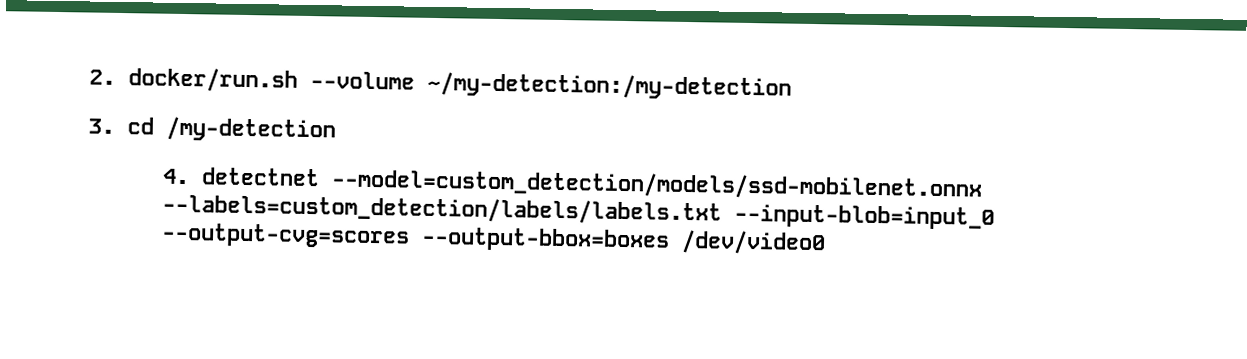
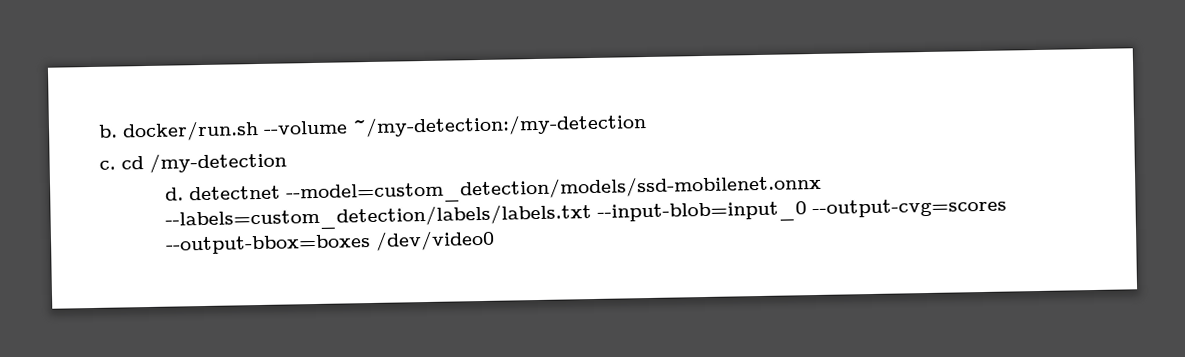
[89,69,116,85] 2. -> [98,124,118,138] b.
[88,118,115,134] 3. -> [99,160,116,170] c.
[162,168,191,185] 4. -> [165,187,185,201] d.

